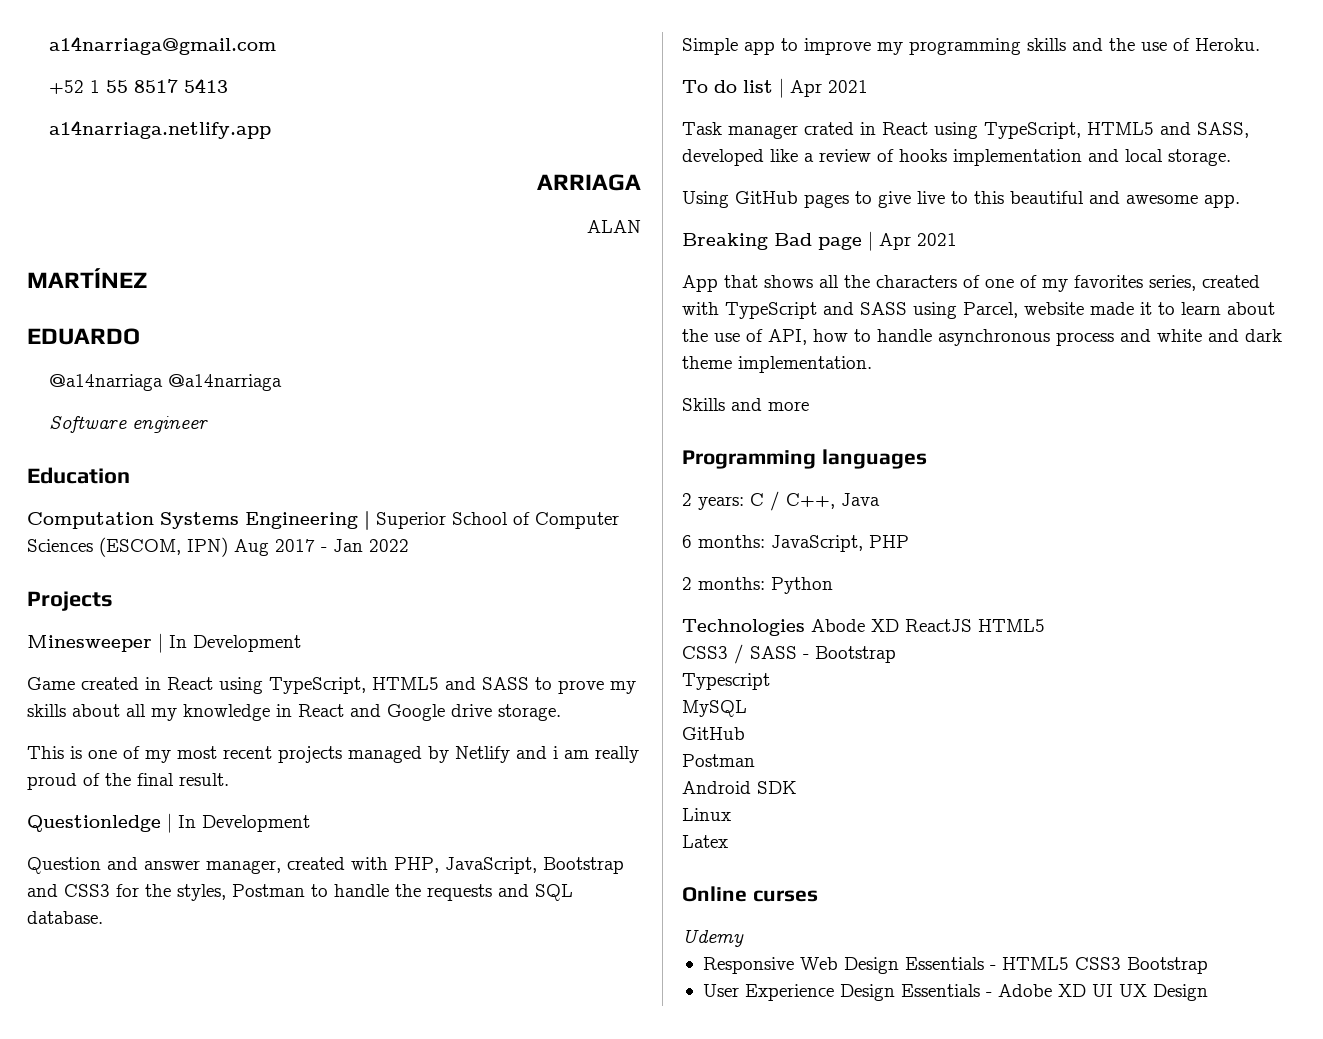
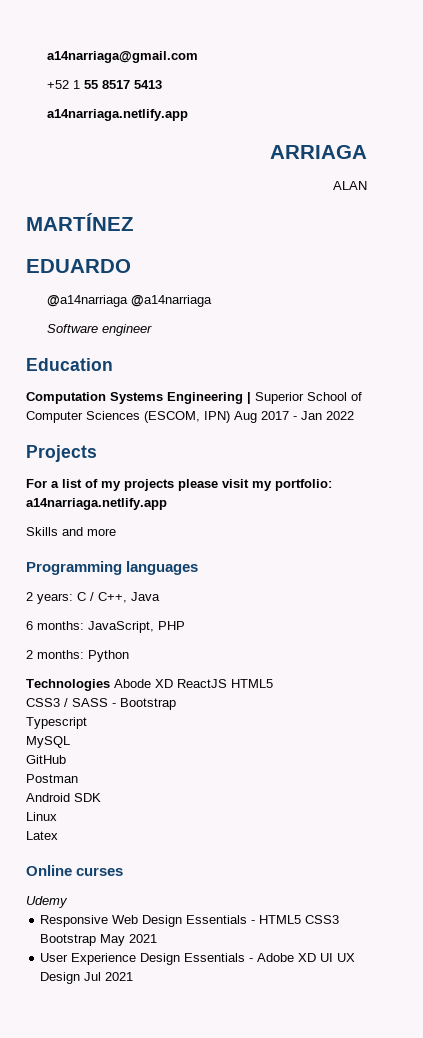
[27,633,301,653] [27,677,636,694] [27,704,561,721] [27,746,639,763] [27,773,229,790] [27,813,310,833] [27,857,624,874] [27,884,573,901] [27,911,103,924] [682,38,1260,55] [682,78,868,98] [682,122,1249,139] [682,149,1231,166] [682,191,1240,208] [682,231,957,251] [682,275,1260,292] [682,302,1275,319] [682,329,1282,346] [682,356,872,373] Minesweeper | In Development // Game created in React using TypeScript, HTML5 and SASS to prove my skills about all my knowledge in React and Google drive storage. // This is one of my most recent projects managed by Netlify and i am really proud of the final result. // Questionledge | In Development // Question and answer manager, created with PHP, JavaScript, Bootstrap and CSS3 for the styles, Postman to handle the requests and SQL database. // Simple app to improve my programming skills and the use of Heroku. // To do list | Apr 2021 // Task manager crated in React using TypeScript, HTML5 and SASS, developed like a review of hooks implementation and local storage. // Using GitHub pages to give live to this beautiful and awesome app. // Breaking Bad page | Apr 2021 // App that shows all the characters of one of my favorites series, created with TypeScript and SASS using Parcel, website made it to learn about the use of API, how to handle asynchronous process and white and dark theme implementation. -> [26,479,332,491] [26,498,167,510] For a list of my projects please visit my portfolio: a14narriaga.netlify.app
(1208, 965) none -> [100,934,158,946] May 2021
(1208, 992) none -> [84,972,134,981] Jul 2021

